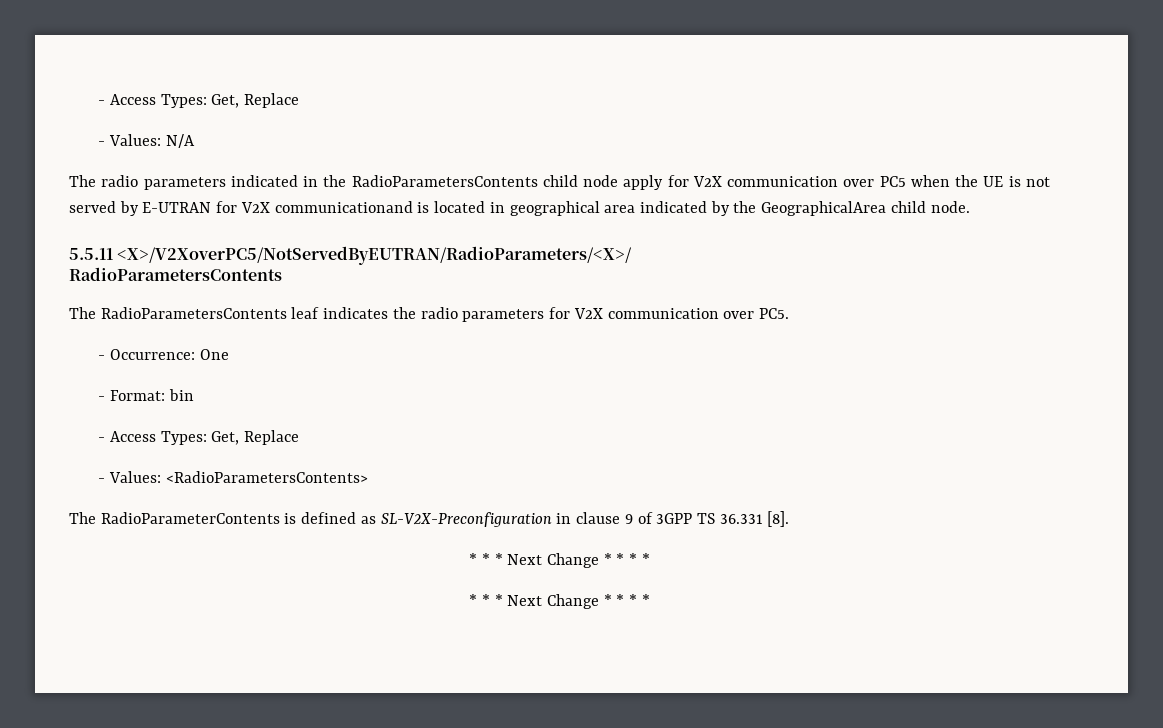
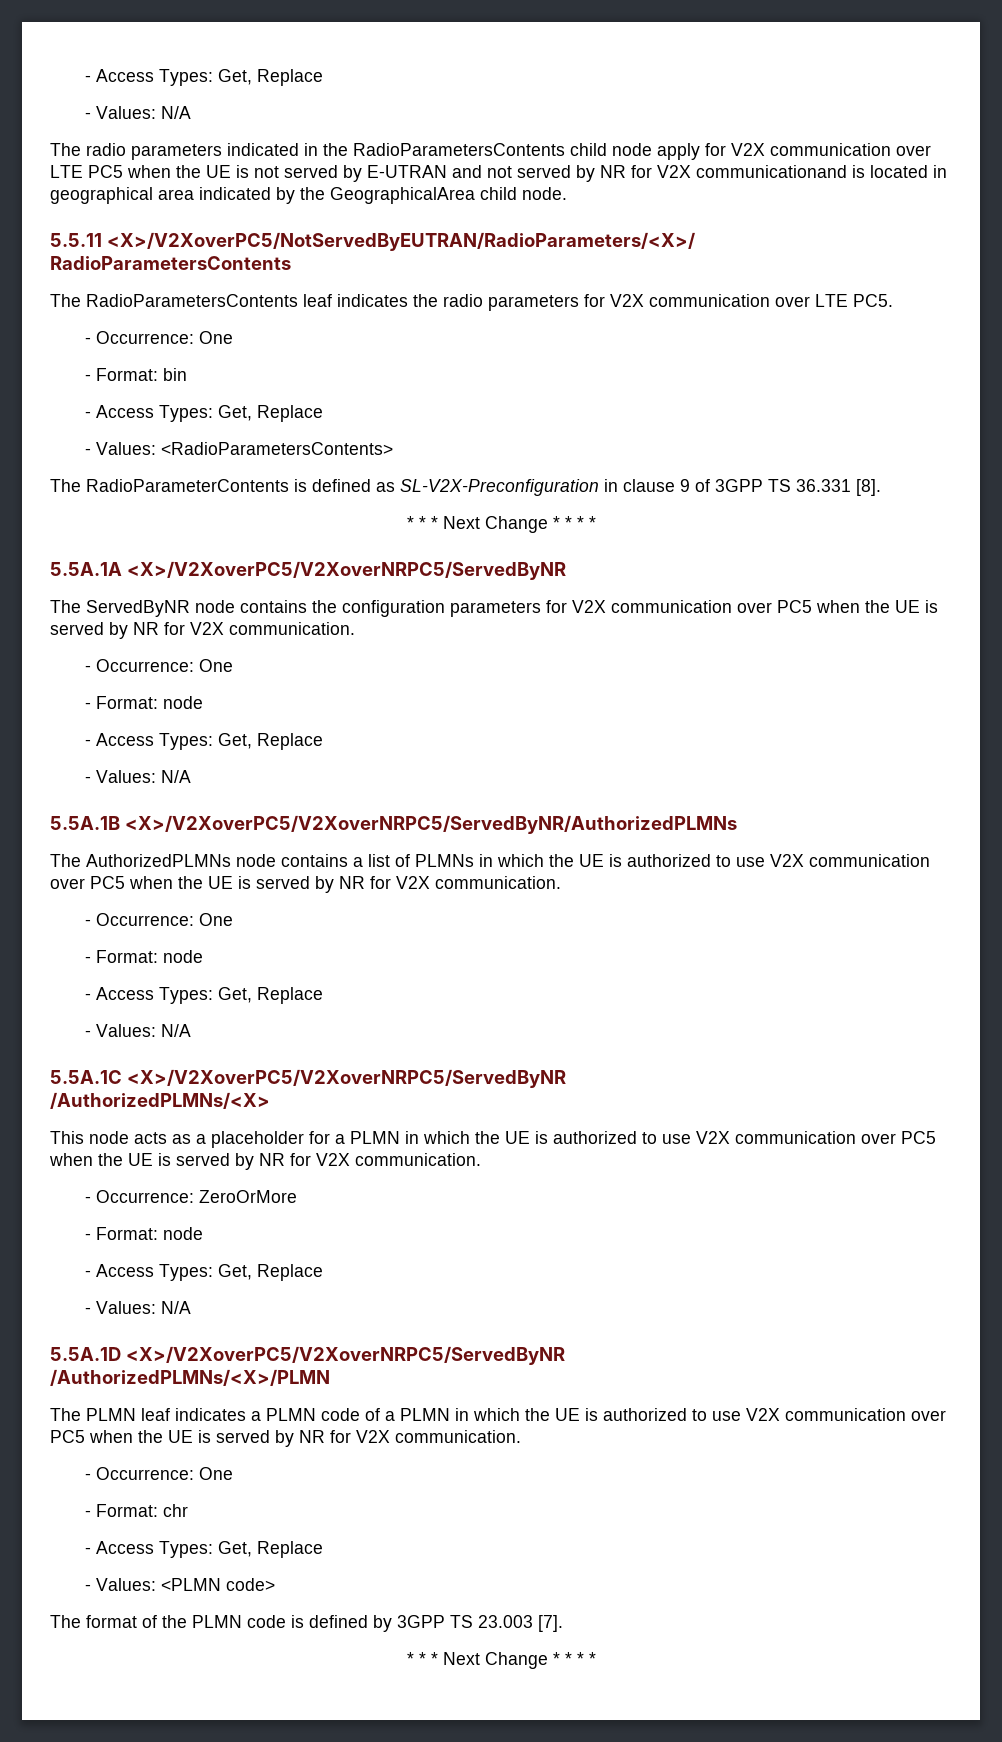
(875, 183) none -> [50,165,83,178] LTE
(212, 207) none -> [452,165,626,182] and not served by NR
(755, 315) none -> [815,294,848,307] LTE
(650, 559) none -> [50,561,566,580] [50,600,938,617] [50,622,355,639] [84,659,233,672] [84,696,203,709] [84,733,323,750] [84,770,191,783] [50,815,737,834] [50,854,930,867] [50,876,561,893] [84,913,233,926] [84,950,203,963] [84,987,323,1004] [84,1024,191,1037] [50,1069,566,1088] [50,1092,270,1109] [50,1131,936,1148] [49,1153,481,1170] [84,1190,297,1203] [84,1227,203,1240] [84,1264,323,1281] [84,1301,191,1314] [50,1346,565,1365] [50,1369,330,1386] [50,1408,946,1421] [50,1430,521,1447] [84,1467,233,1480] [84,1504,188,1517] [84,1541,323,1558] [84,1578,275,1591] [50,1615,563,1632] // 5.5A.1A <X>/V2XoverPC5/V2XoverNRPC5/ServedByNR // The ServedByNR node contains the configuration parameters for V2X communication over PC5 when the UE is served by NR for V2X communication. // - Occurrence: One // - Format: node // - Access Types: Get, Replace // - Values: N/A // 5.5A.1B <X>/V2XoverPC5/V2XoverNRPC5/ServedByNR/AuthorizedPLMNs // The AuthorizedPLMNs node contains a list of PLMNs in which the UE is authorized to use V2X communication over PC5 when the UE is served by NR for V2X communication. // - Occurrence: One // - Format: node // - Access Types: Get, Replace // - Values: N/A // 5.5A.1C <X>/V2XoverPC5/V2XoverNRPC5/ServedByNR // /AuthorizedPLMNs/<X> // This node acts as a placeholder for a PLMN in which the UE is authorized to use V2X communication over PC5 when the UE is served by NR for V2X communication. // - Occurrence: ZeroOrMore // - Format: node // - Access Types: Get, Replace // - Values: N/A // 5.5A.1D <X>/V2XoverPC5/V2XoverNRPC5/ServedByNR // /AuthorizedPLMNs/<X>/PLMN // The PLMN leaf indicates a PLMN code of a PLMN in which the UE is authorized to use V2X communication over PC5 when the UE is served by NR for V2X communication. // - Occurrence: One // - Format: chr // - Access Types: Get, Replace // - Values: <PLMN code> // The format of the PLMN code is defined by 3GPP TS 23.003 [7].

